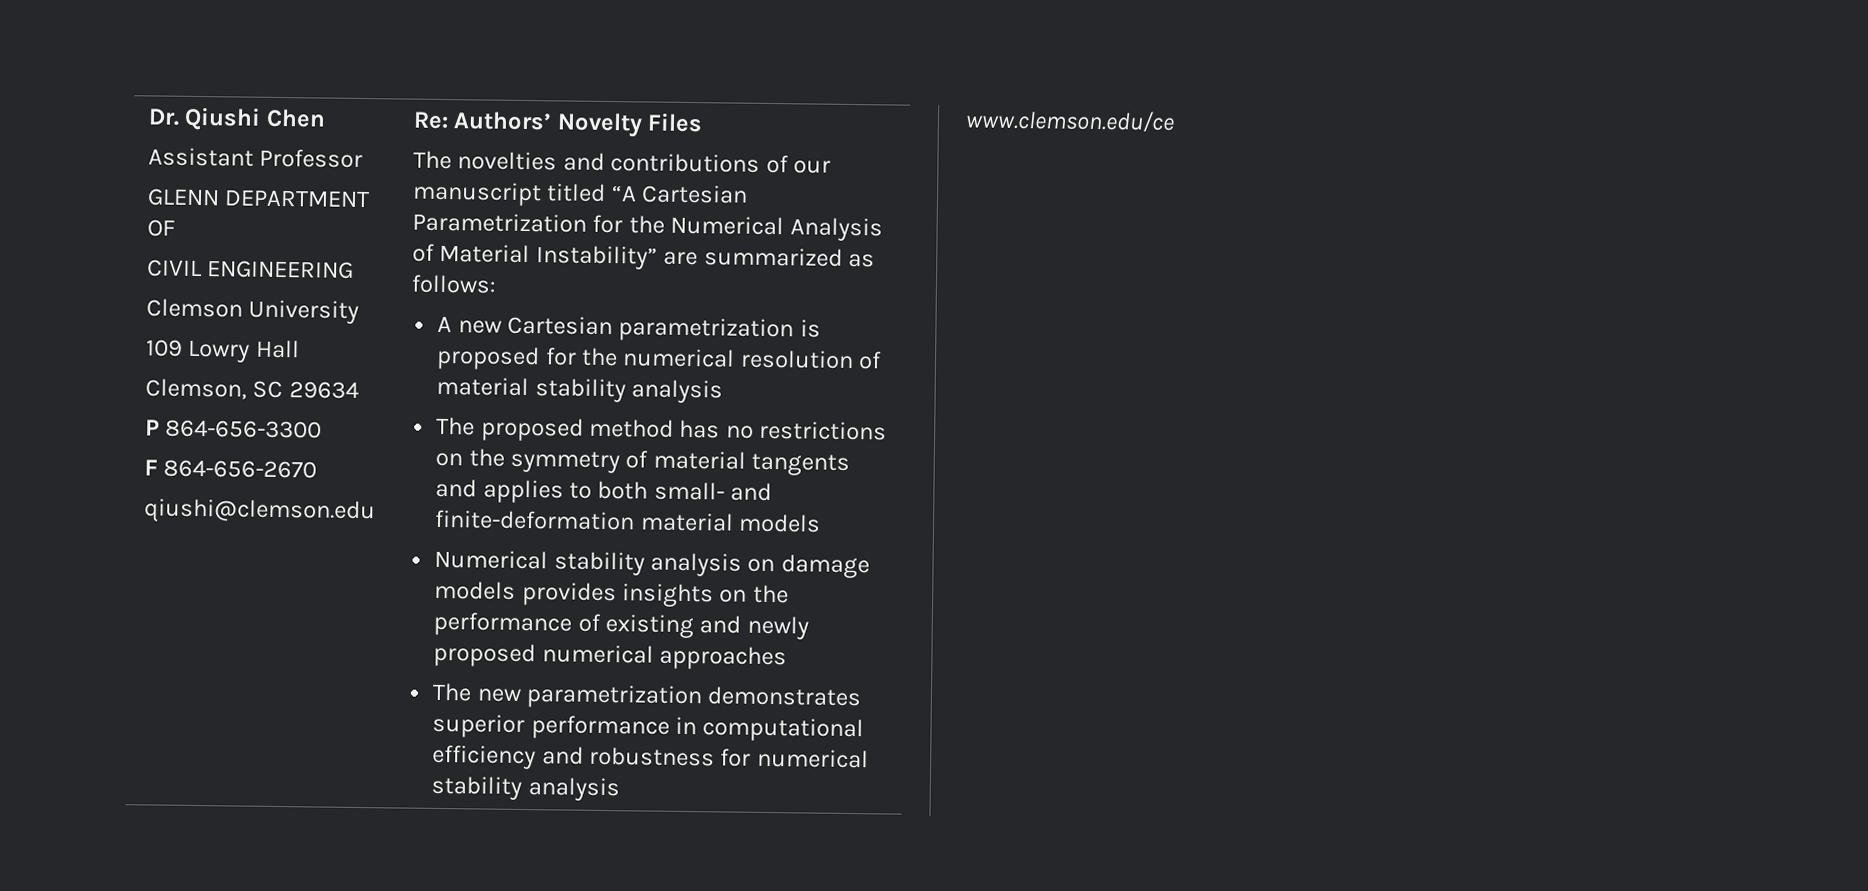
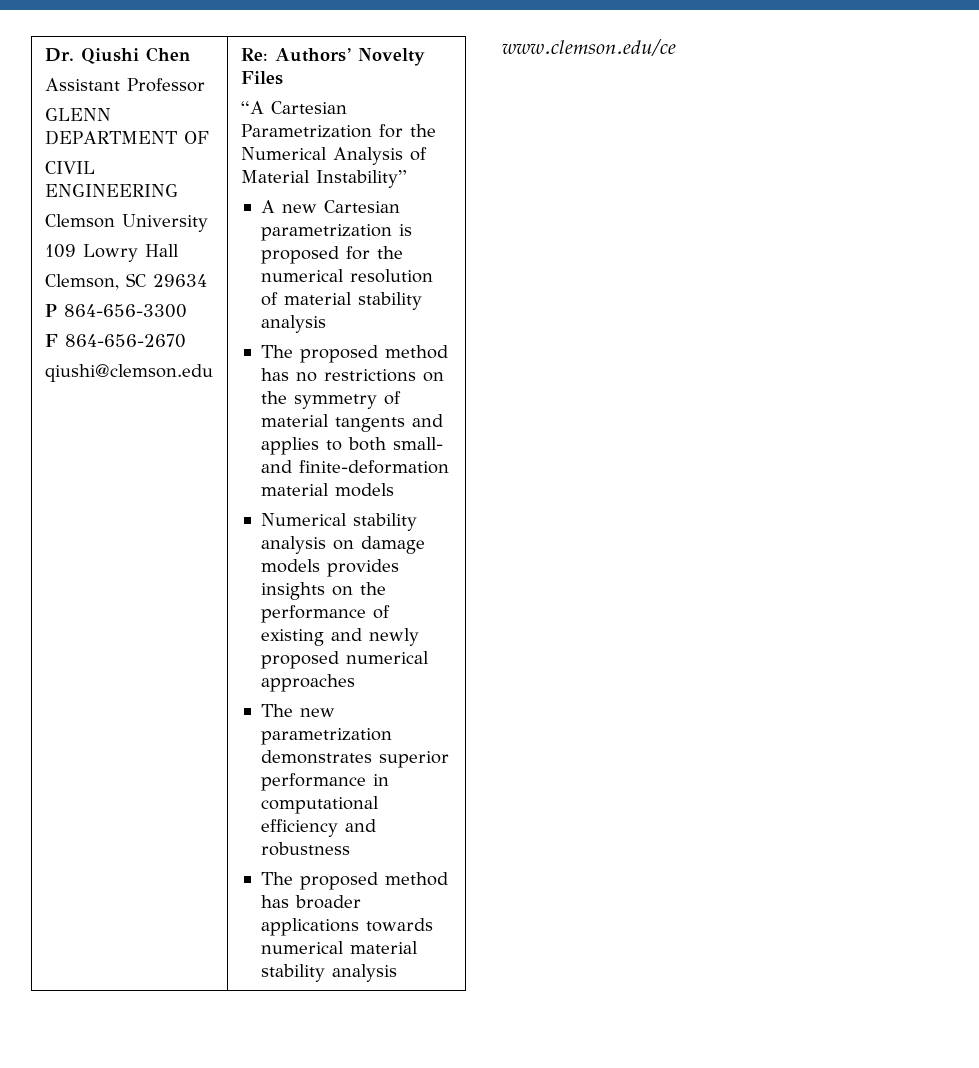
[412,150,832,174] [411,181,607,207] The novelties and contributions of our manuscript titled -> (283, 78) none
[663,247,876,268] [410,274,497,294] are summarized as follows: -> (407, 179) none
[720,748,869,769] for numerical -> [261,872,449,890] [261,895,362,909] [261,918,434,936] [261,941,419,954] // The proposed method has broader applications towards numerical material

